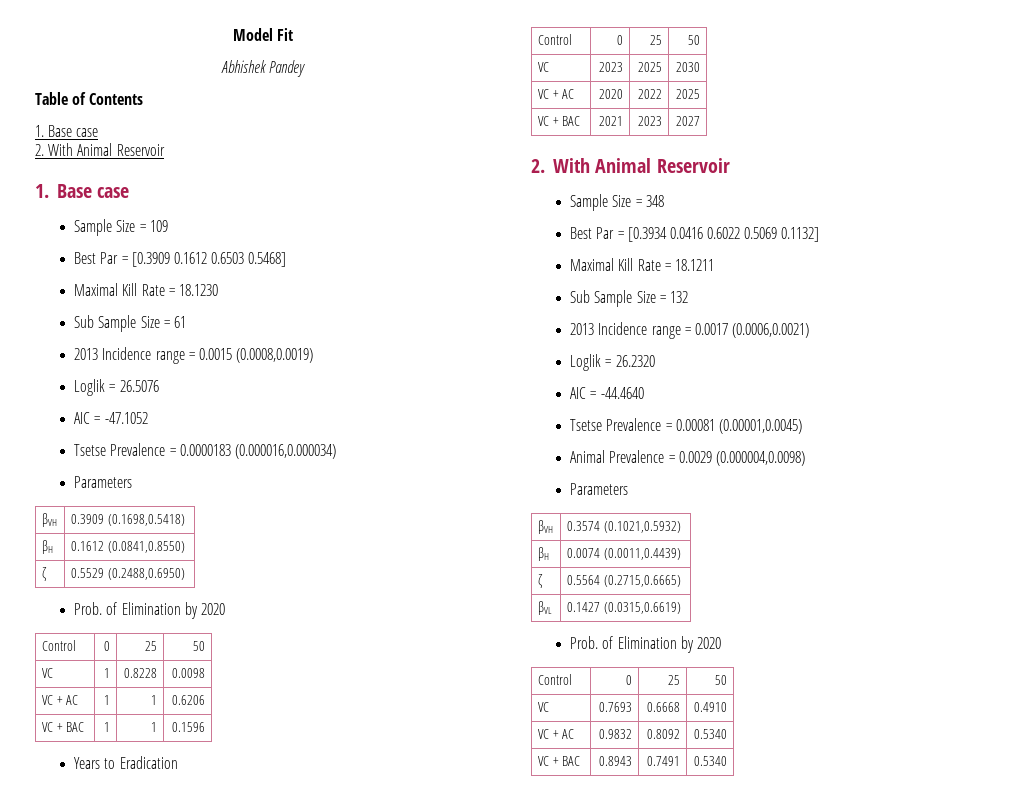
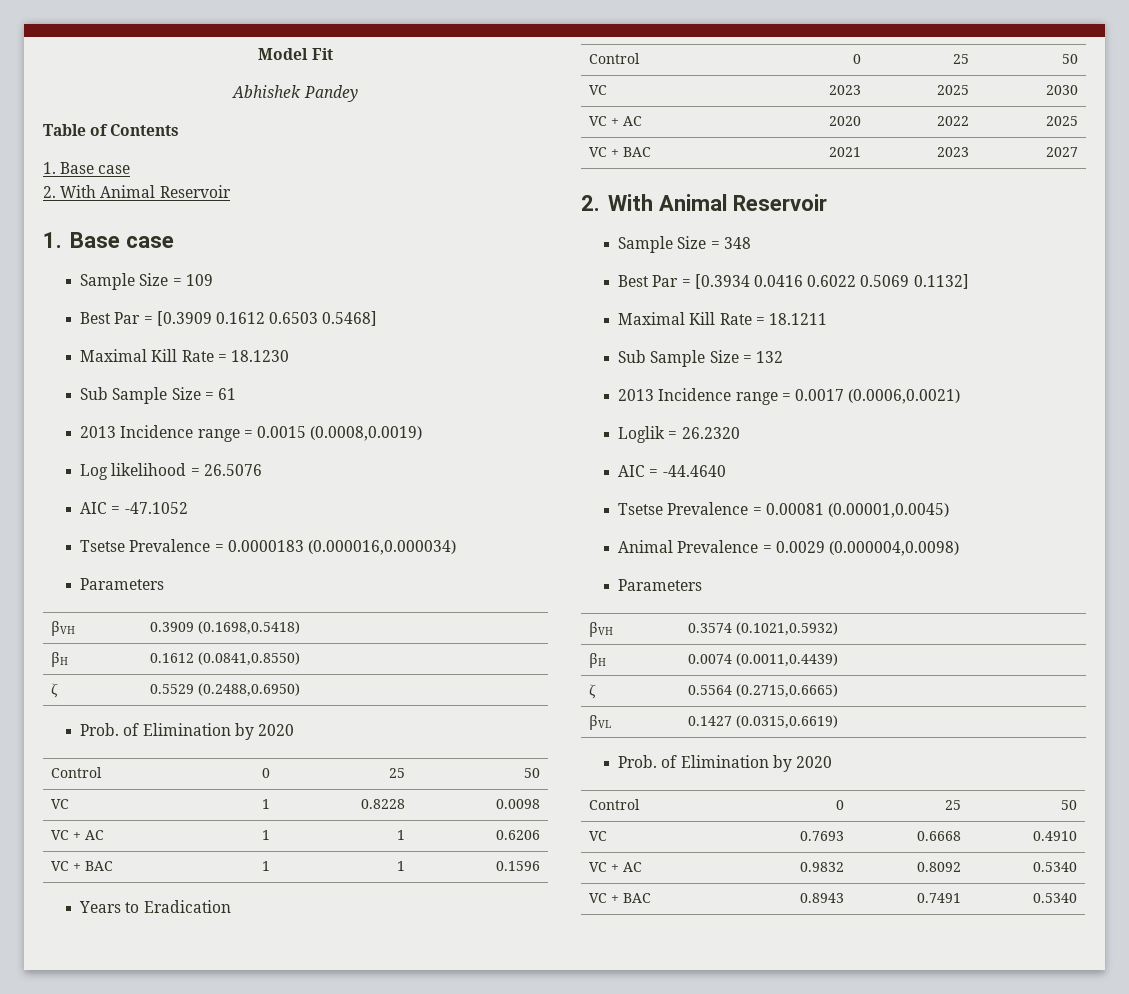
[74,379,106,396] Loglik -> [80,463,187,480] Log likelihood

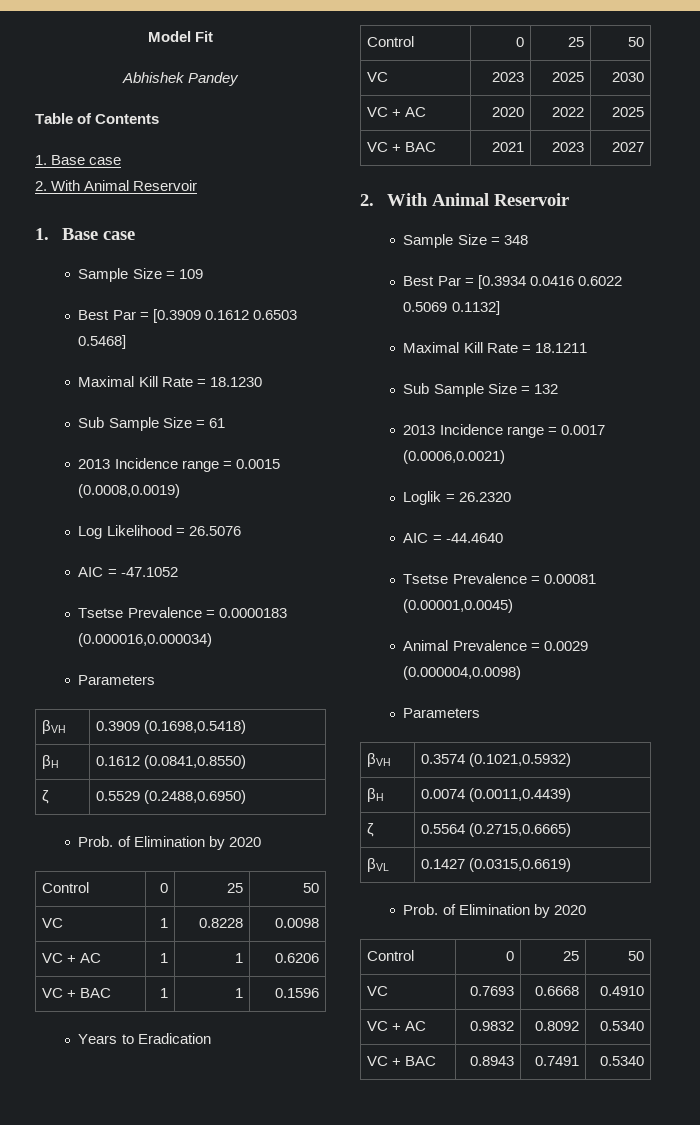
[111,463,187,476] likelihood -> [106,525,172,536] Likelihood

